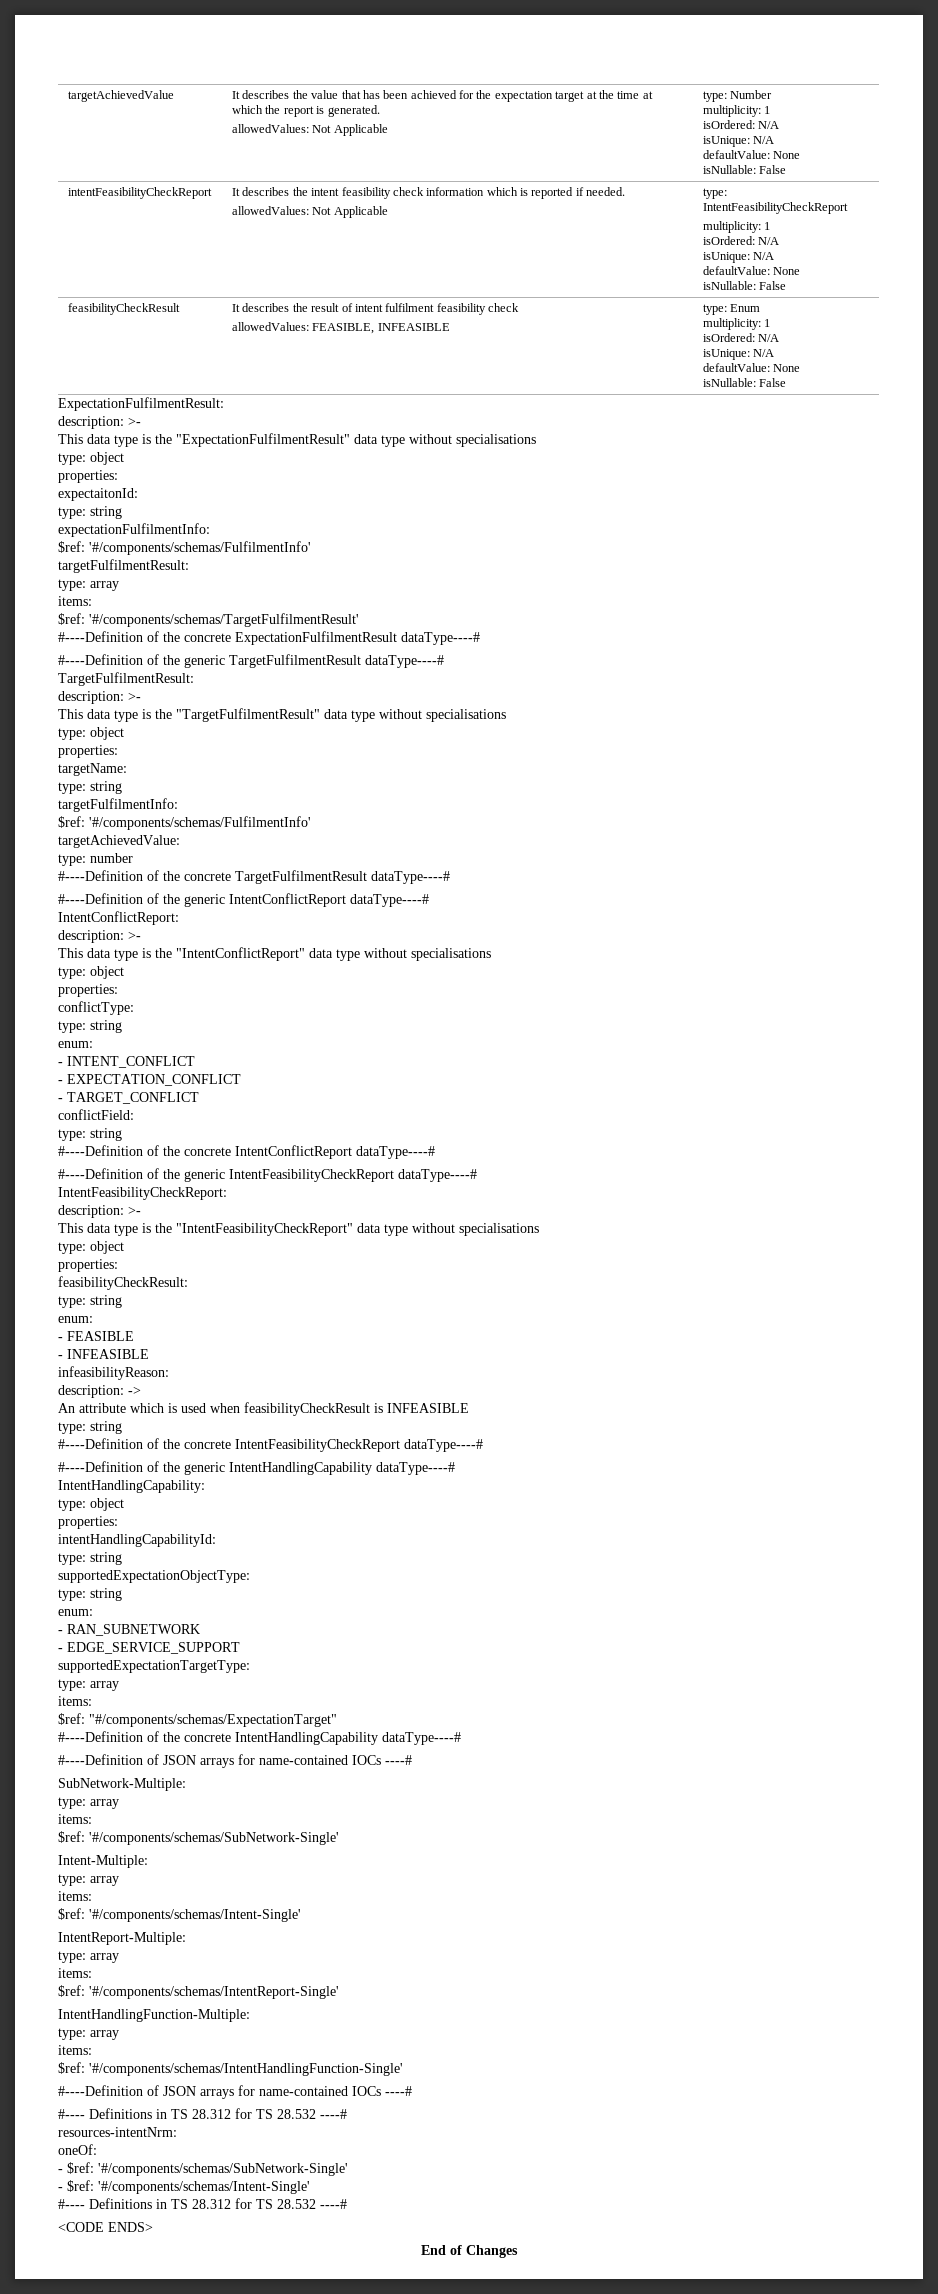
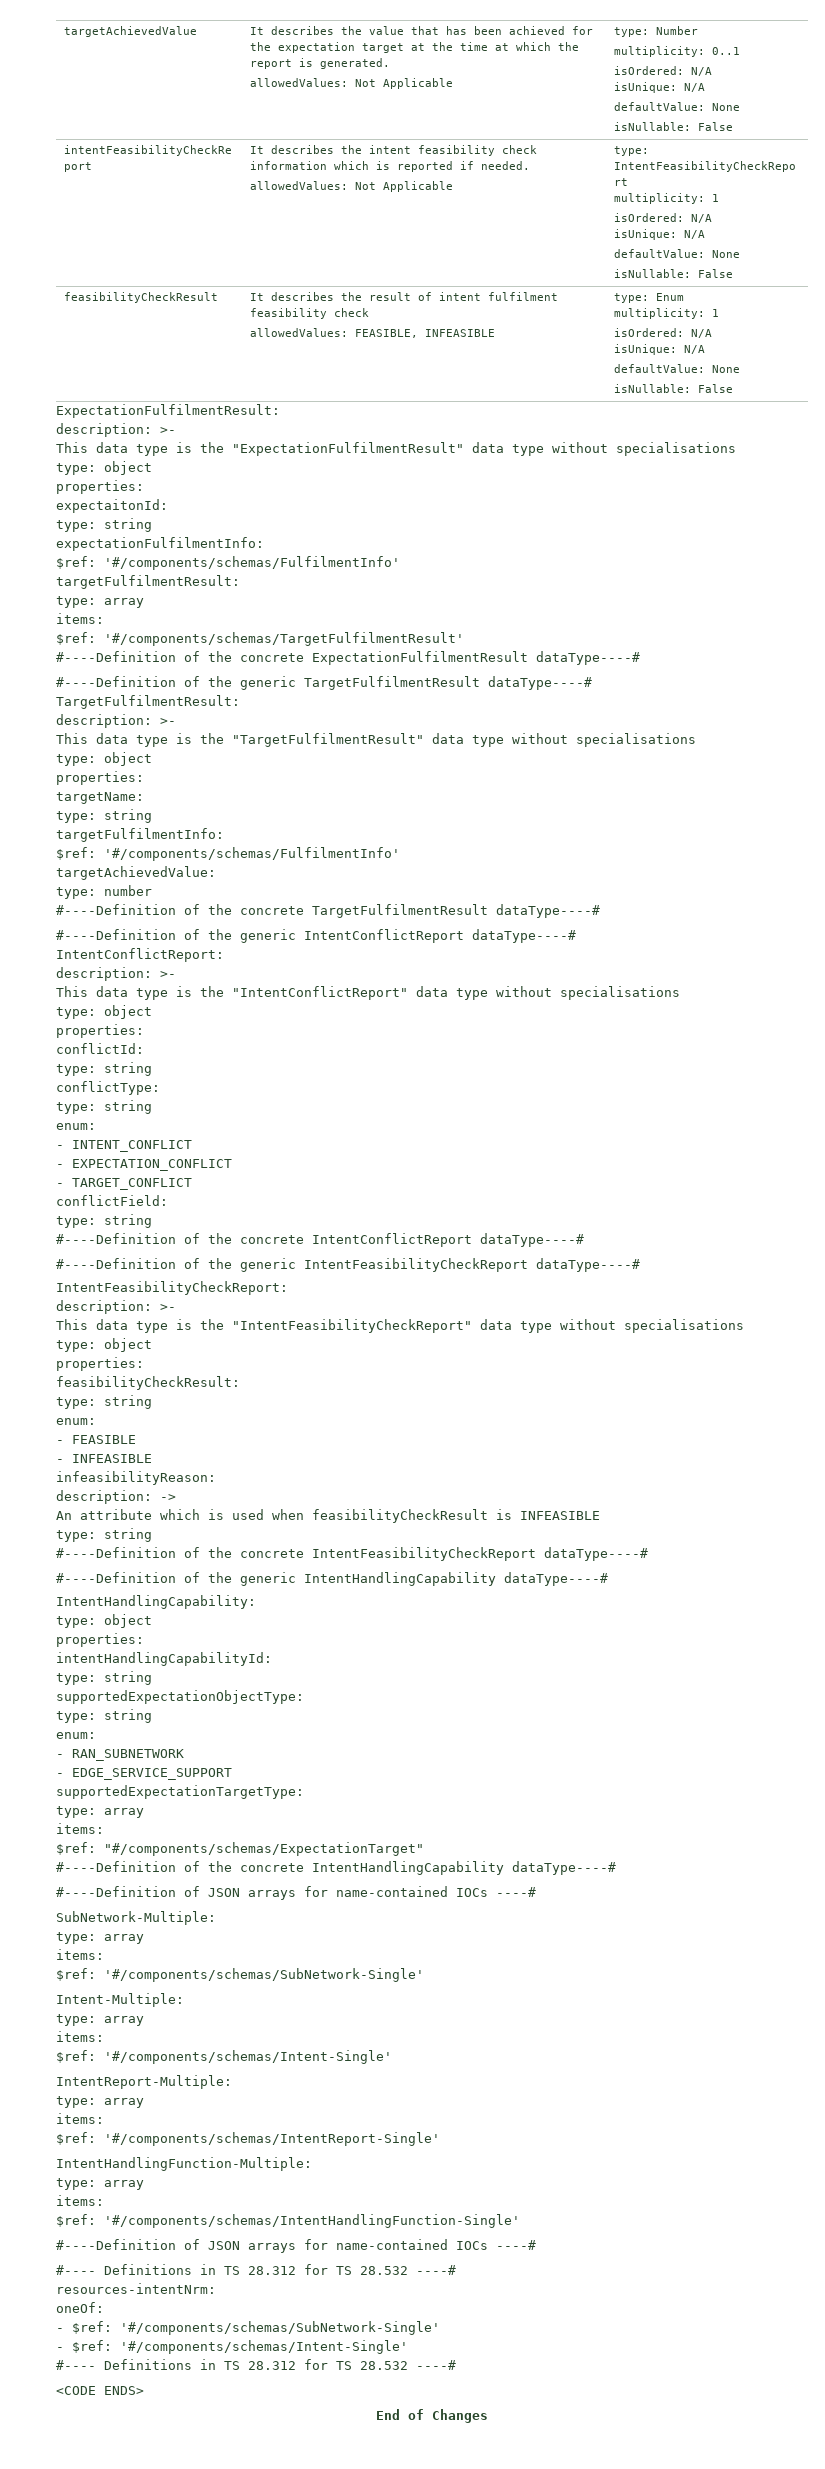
[764,106,771,114] 1 -> [712,47,741,55] 0..1
(118, 990) none -> [56,1043,144,1054] [56,1062,152,1076] // conflictId: // type: string

